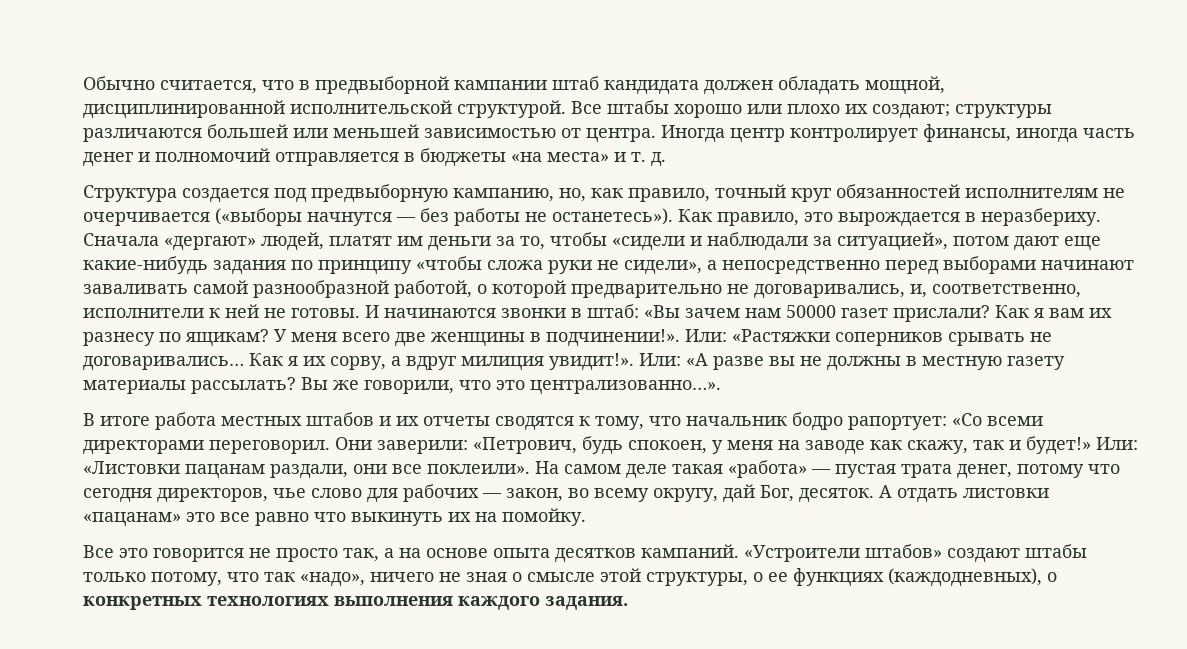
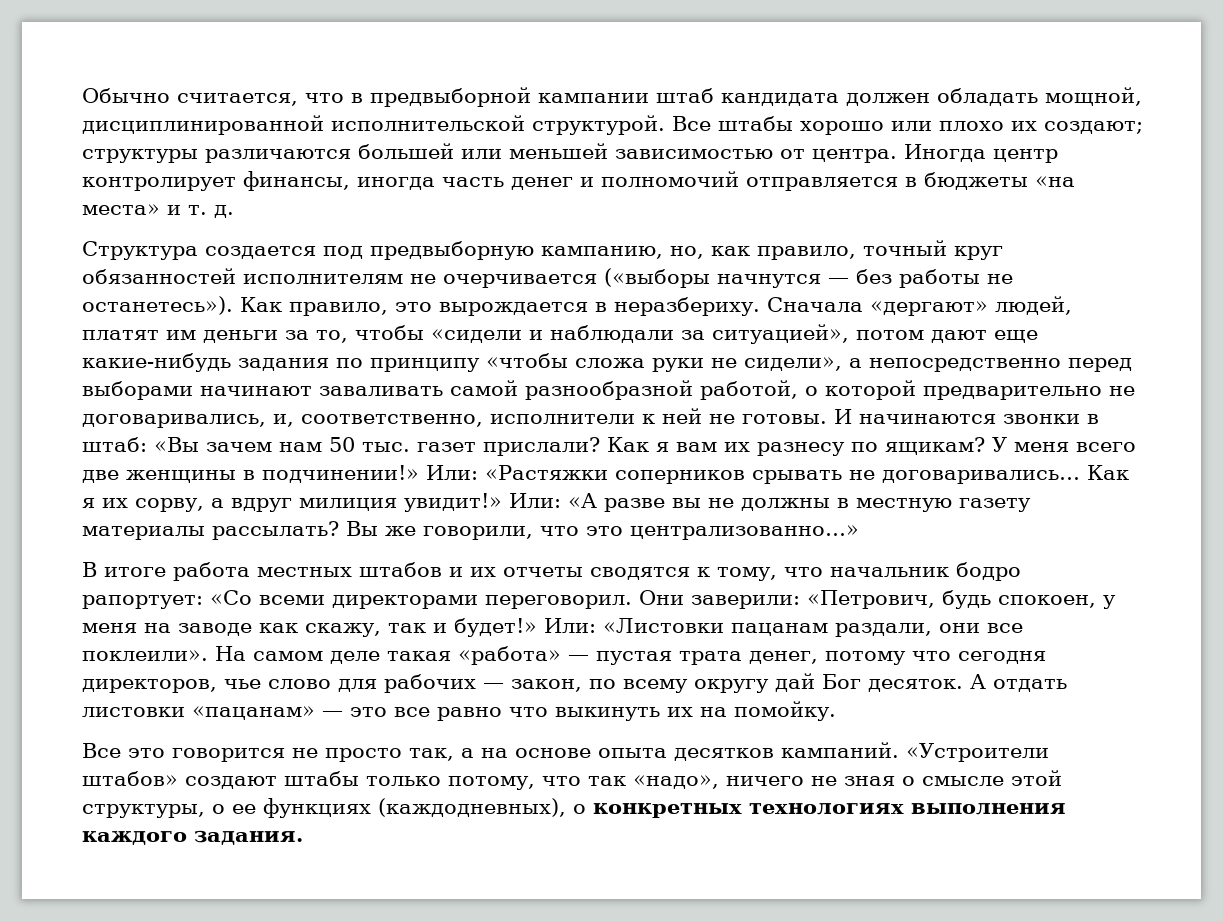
[786,305,836,318] 50000 -> [329,437,410,452] 50 тыс.
[546,329,680,347] подчинении!». -> [262,465,419,483] подчинении!»
[549,353,634,371] увидит!». -> [404,493,502,512] увидит!»
[530,380,721,395] централизованно…». -> [630,525,859,540] централизованно…»
[568,484,794,503] во всему округу, дай Бог, -> [589,673,861,693] по всему округу дай Бог
(181, 519) none -> [322,711,343,717] —

